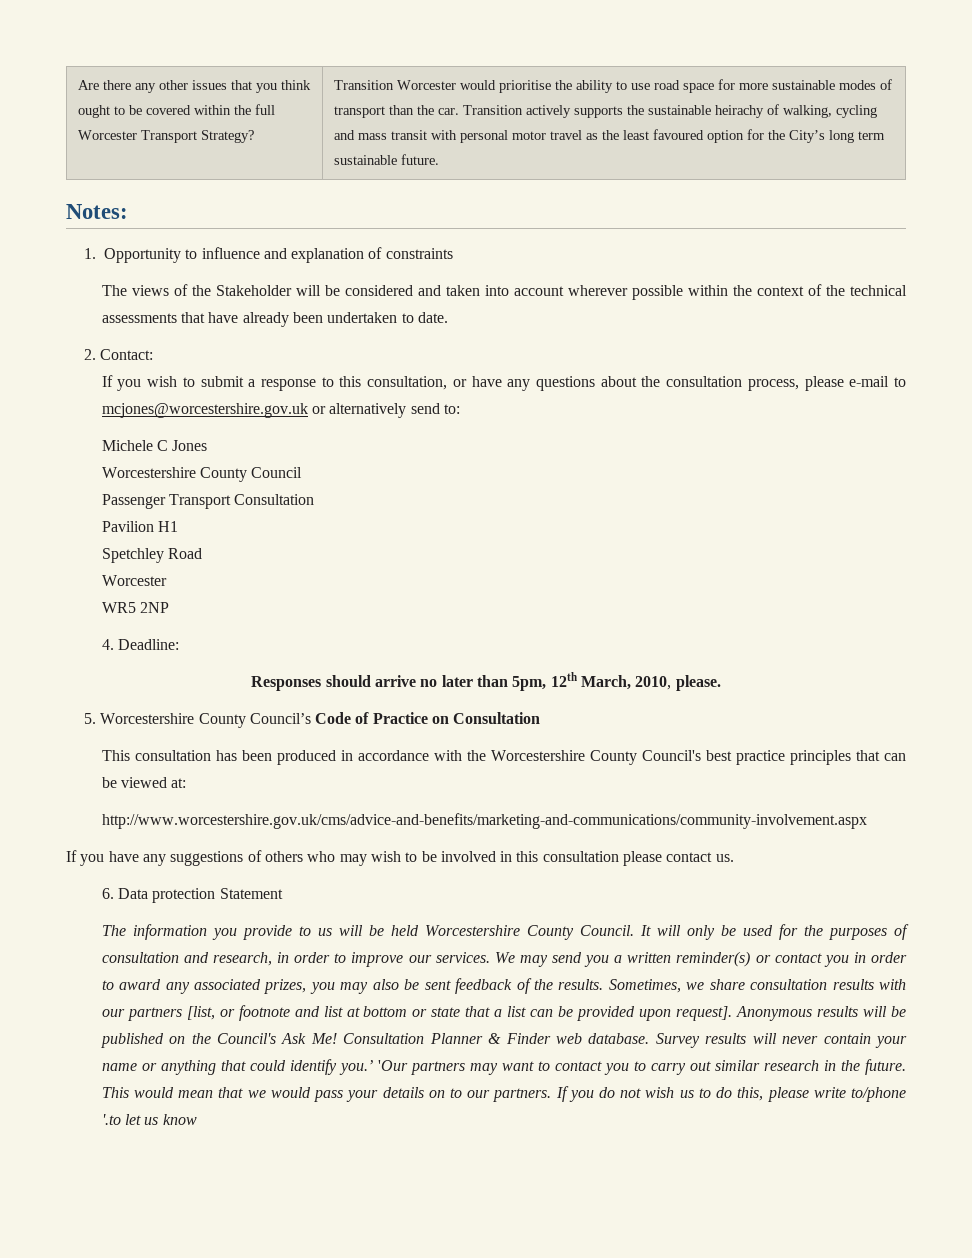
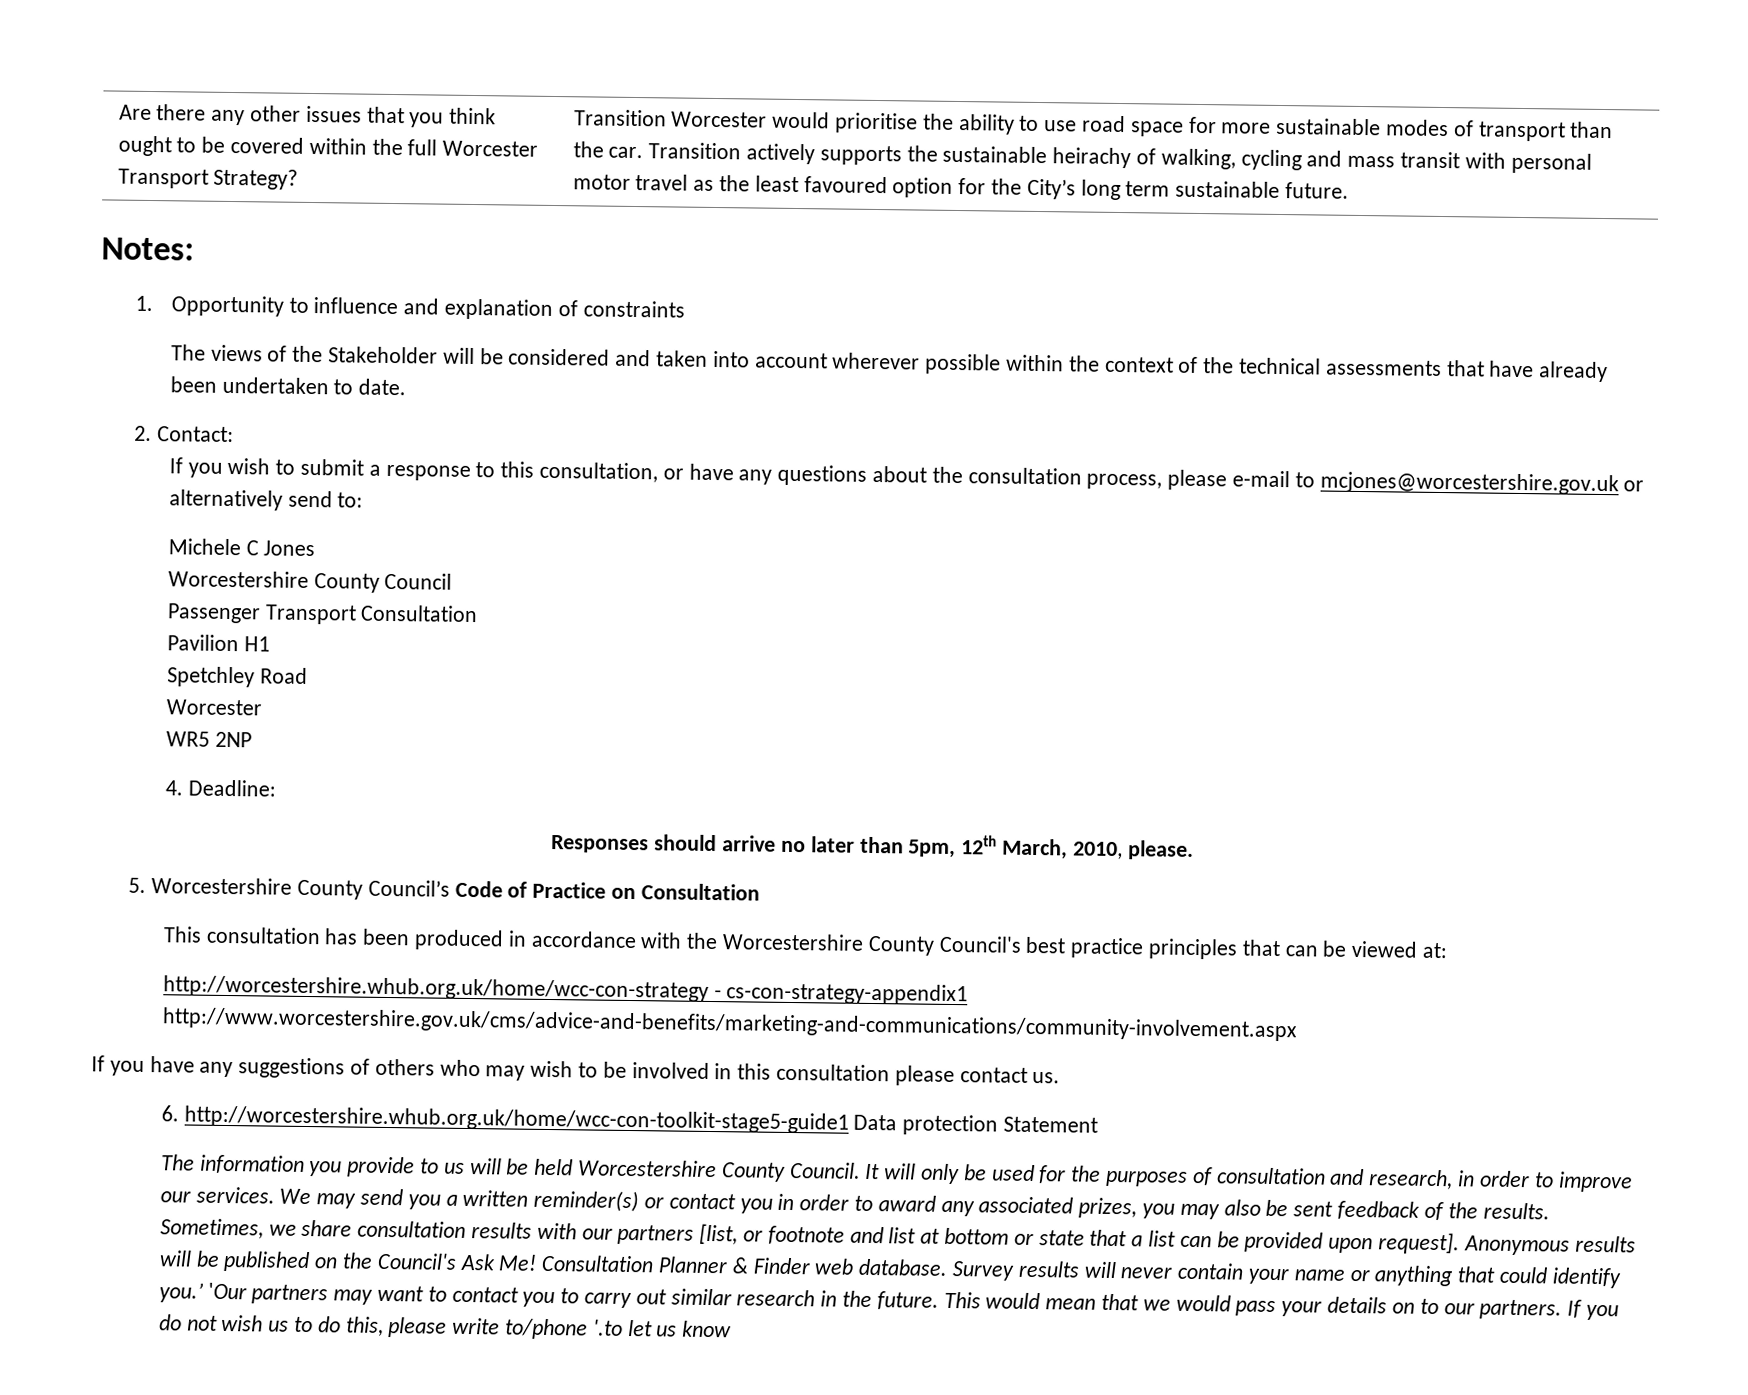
(187, 783) none -> [162,975,969,1006] http://worcestershire.whub.org.uk/home/wcc-con-strategy - cs-con-strategy-appendix1
(114, 893) none -> [183,1105,849,1134] http://worcestershire.whub.org.uk/home/wcc-con-toolkit-stage5-guide1

